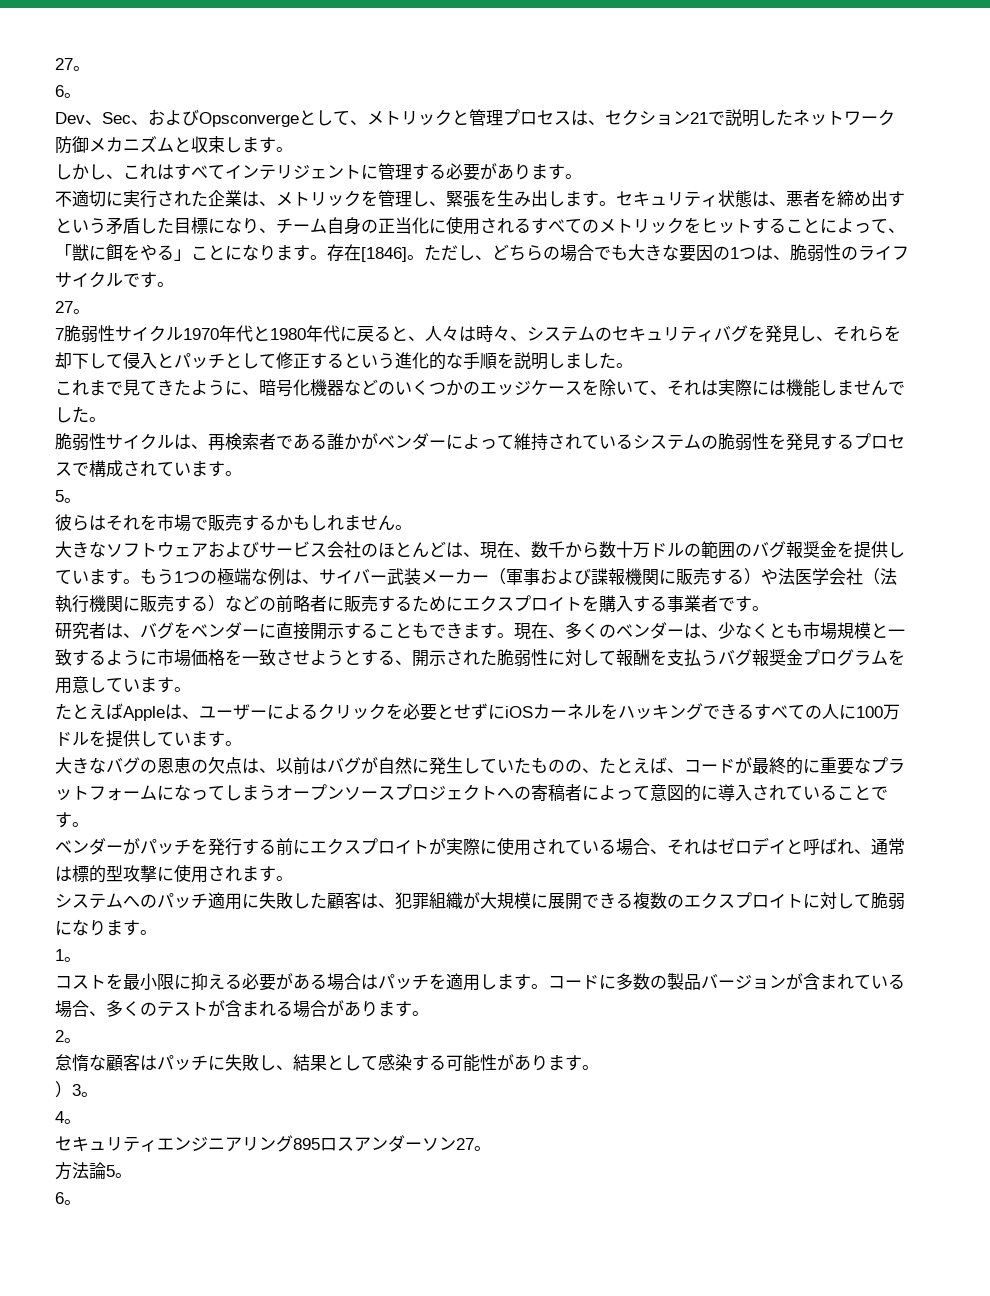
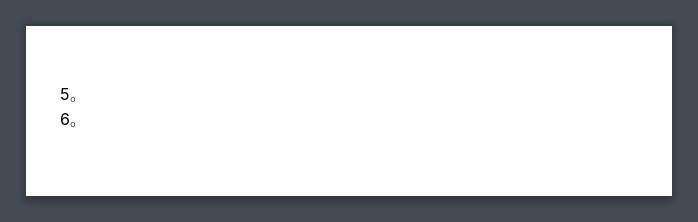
[55,58,90,71] [55,85,81,98] [55,109,895,127] [55,136,293,154] [55,163,582,181] [55,190,905,208] [55,216,905,235] [55,244,909,262] [55,271,174,288] [55,301,90,314] [55,325,901,343] [55,352,633,370] [55,379,905,397] [55,406,106,423] [55,433,905,451] [55,460,242,477] [55,490,81,503] [55,514,412,532] [55,541,905,559] [55,568,897,586] [55,595,769,613] [55,622,905,640] [55,649,905,667] [55,676,191,694] [55,703,900,721] [55,730,242,748] [55,757,905,775] [55,784,888,802] [55,812,89,828] [55,837,905,856] [55,864,293,883] [55,892,905,910] [55,919,157,936] [55,949,81,962] [55,973,905,991] [55,1000,429,1018] [55,1030,81,1043] [55,1054,599,1072] [55,1081,98,1098] [55,1111,81,1124] [55,1135,491,1152] [55,1162,106,1180] 27。 // 6。 // Dev、Sec、およびOpsconvergeとして、メトリックと管理プロセスは、セクション21で説明したネットワーク防御メカニズムと収束します。 // しかし、これはすべてインテリジェントに管理する必要があります。 // 不適切に実行された企業は、メトリックを管理し、緊張を生み出します。セキュリティ状態は、悪者を締め出すという矛盾した目標になり、チーム自身の正当化に使用されるすべてのメトリックをヒットすることによって、「獣に餌をやる」ことになります。存在[1846]。ただし、どちらの場合でも大きな要因の1つは、脆弱性のライフサイクルです。 // 27。 // 7脆弱性サイクル1970年代と1980年代に戻ると、人々は時々、システムのセキュリティバグを発見し、それらを却下して侵入とパッチとして修正するという進化的な手順を説明しました。 // これまで見てきたように、暗号化機器などのいくつかのエッジケースを除いて、それは実際には機能しませんでした。 // 脆弱性サイクルは、再検索者である誰かがベンダーによって維持されているシステムの脆弱性を発見するプロセスで構成されています。 // 5。 // 彼らはそれを市場で販売するかもしれません。 // 大きなソフトウェアおよびサービス会社のほとんどは、現在、数千から数十万ドルの範囲のバグ報奨金を提供しています。もう1つの極端な例は、サイバー武装メーカー（軍事および諜報機関に販売する）や法医学会社（法執行機関に販売する）などの前略者に販売するためにエクスプロイトを購入する事業者です。 // 研究者は、バグをベンダーに直接開示することもできます。現在、多くのベンダーは、少なくとも市場規模と一致するように市場価格を一致させようとする、開示された脆弱性に対して報酬を支払うバグ報奨金プログラムを用意しています。 // たとえばAppleは、ユーザーによるクリックを必要とせずにiOSカーネルをハッキングできるすべての人に100万ドルを提供しています。 // 大きなバグの恩恵の欠点は、以前はバグが自然に発生していたものの、たとえば、コードが最終的に重要なプラットフォームになってしまうオープンソースプロジェクトへの寄稿者によって意図的に導入されていることです。 // ベンダーがパッチを発行する前にエクスプロイトが実際に使用されている場合、それはゼロデイと呼ばれ、通常は標的型攻撃に使用されます。 // システムへのパッチ適用に失敗した顧客は、犯罪組織が大規模に展開できる複数のエクスプロイトに対して脆弱になります。 // 1。 // コストを最小限に抑える必要がある場合はパッチを適用します。コードに多数の製品バージョンが含まれている場合、多くのテストが含まれる場合があります。 // 2。 // 怠惰な顧客はパッチに失敗し、結果として感染する可能性があります。 // ）3。 // 4。 // セキュリティエンジニアリング895ロスアンダーソン27。 // 方法論 -> (60, 94) none

